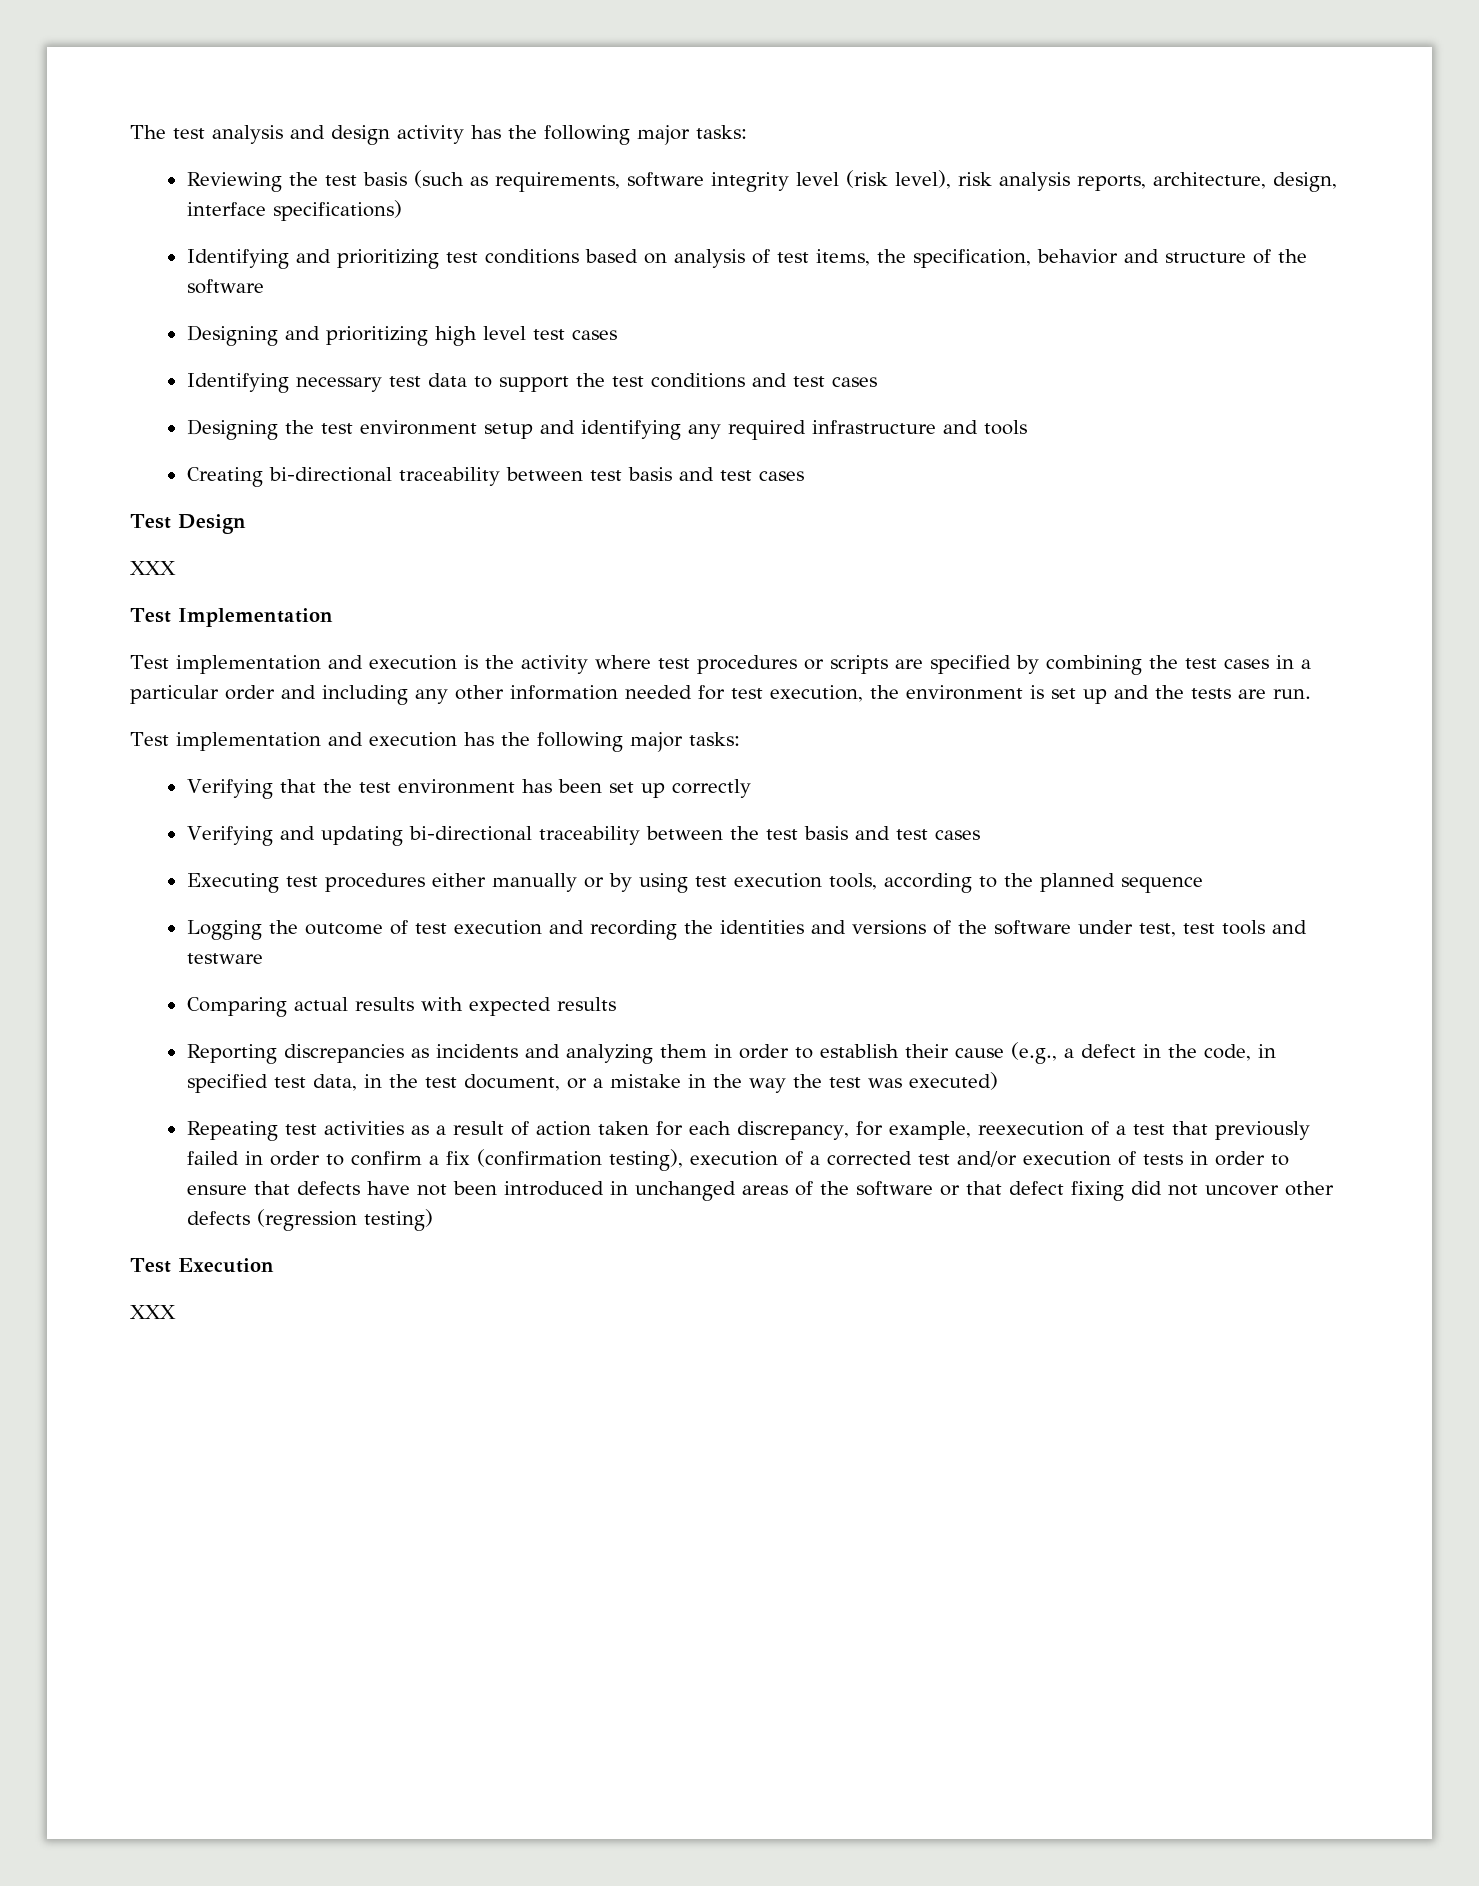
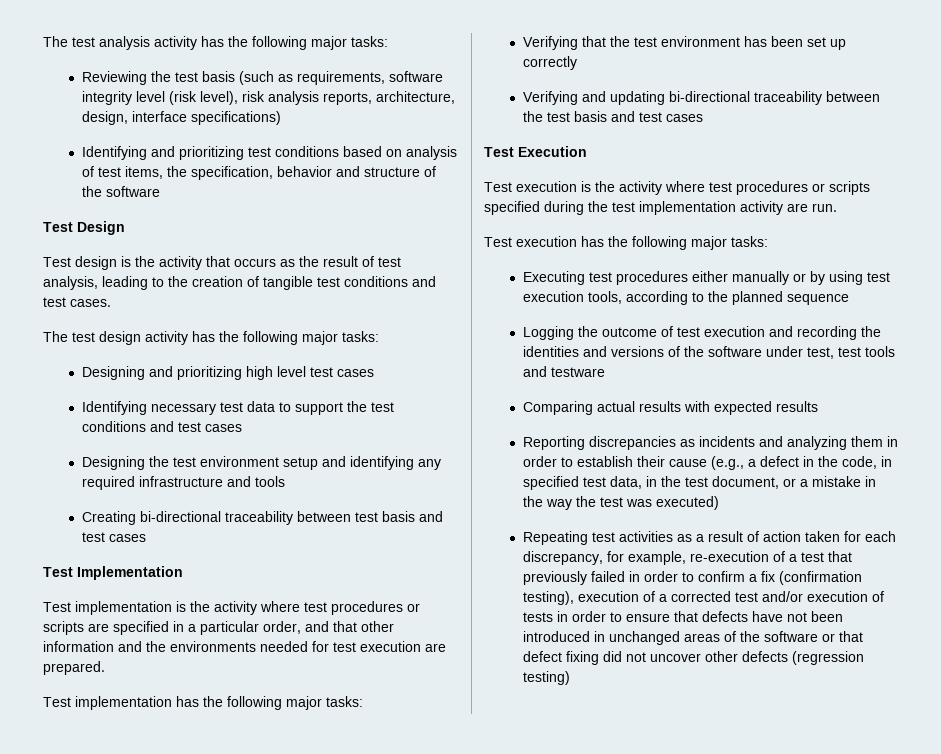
[290,125,390,145] and design -> (150, 43) none
(264, 286) none -> [43,221,125,235] [43,256,401,270] [43,276,436,290] [43,297,111,307] [43,331,379,345] // Test Design // Test design is the activity that occurs as the result of test analysis, leading to the creation of tangible test conditions and test cases. // The test design activity has the following major tasks:
[130,514,246,534] [130,561,176,575] // Test Design // XXX -> (146, 538) none
[327,655,457,670] and execution -> (172, 608) none
[1015,655,1311,675] [130,685,1311,705] [130,732,457,751] by combining the test cases in a particular order and including any other information needed for test execution, the environment is set up and the tests are run. // Test implementation and execution -> [173,621,394,635] [43,641,446,652] [43,661,105,675] [43,696,172,710] in a particular order, and that other information and the environments needed for test execution are prepared. // Test implementation
(980, 835) none -> [484,146,587,157] [484,181,870,195] [484,201,837,215] [484,236,768,250] // Test Execution // Test execution is the activity where test procedures or scripts specified during the test implementation activity are run. // Test execution has the following major tasks:
[977,1121,1084,1136] reexecution -> [689,551,769,562] re-execution
[130,1258,274,1273] [130,1305,176,1319] // Test Execution // XXX -> (570, 678) none

